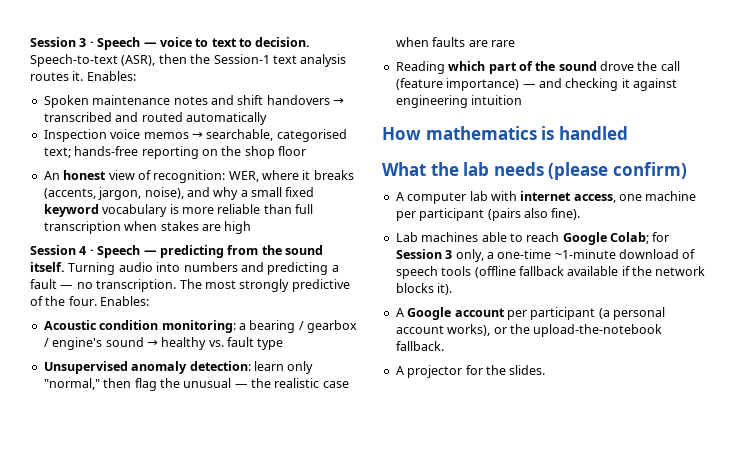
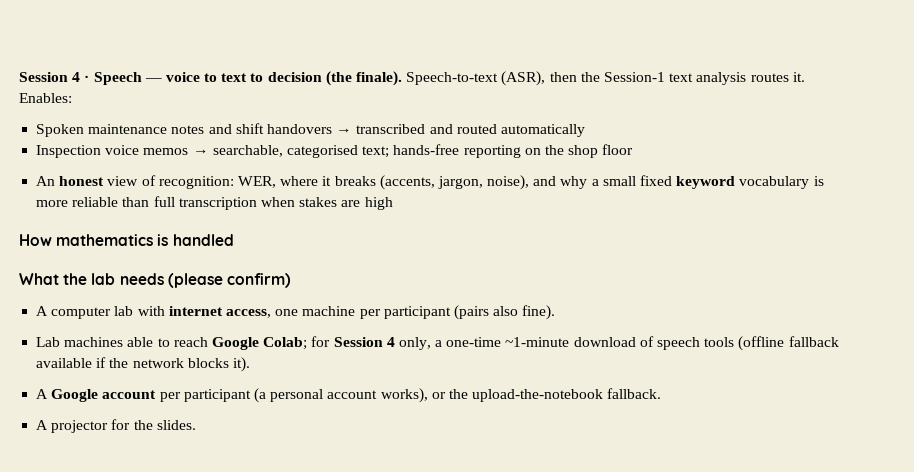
[30,37,87,47] Session 3 -> [19,72,81,82] Session 4
[255,37,311,47] decision. -> [267,71,403,86] decision (the finale).
[30,245,323,258] [30,262,339,275] [30,279,350,292] [30,296,150,306] [43,320,357,333] [43,337,284,350] [43,361,314,374] [43,378,349,391] [395,37,515,47] [395,61,680,74] [395,78,677,91] [395,95,523,108] // Session 4 · Speech — predicting from the sound itself. Turning audio into numbers and predicting a fault — no transcription. The most strongly predictive of the four. Enables: // Acoustic condition monitoring: a bearing / gearbox / engine's sound → healthy vs. fault type // Unsupervised anomaly detection: learn only "normal," then flag the unusual — the realistic case when faults are rare // Reading which part of the sound drove the call (feature importance) — and checking it against engineering intuition -> (393, 203) none
[445,250,453,259] 3 -> [386,337,395,347] 4

